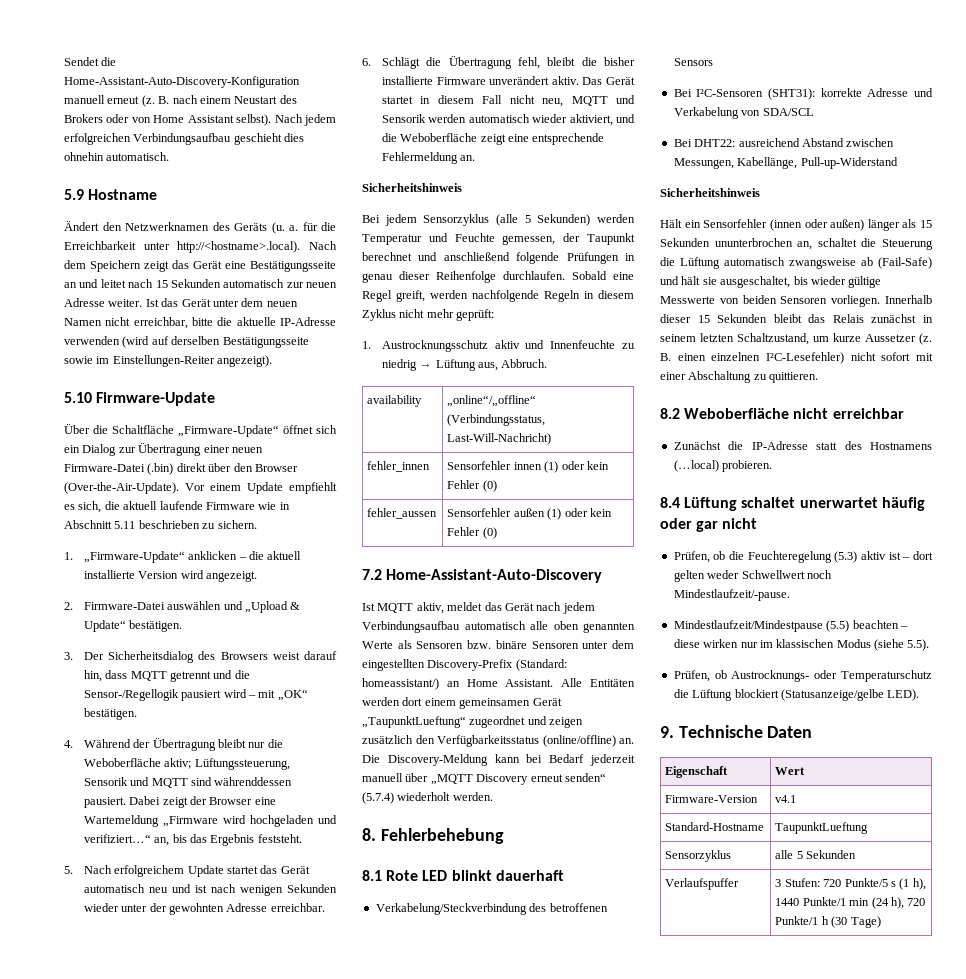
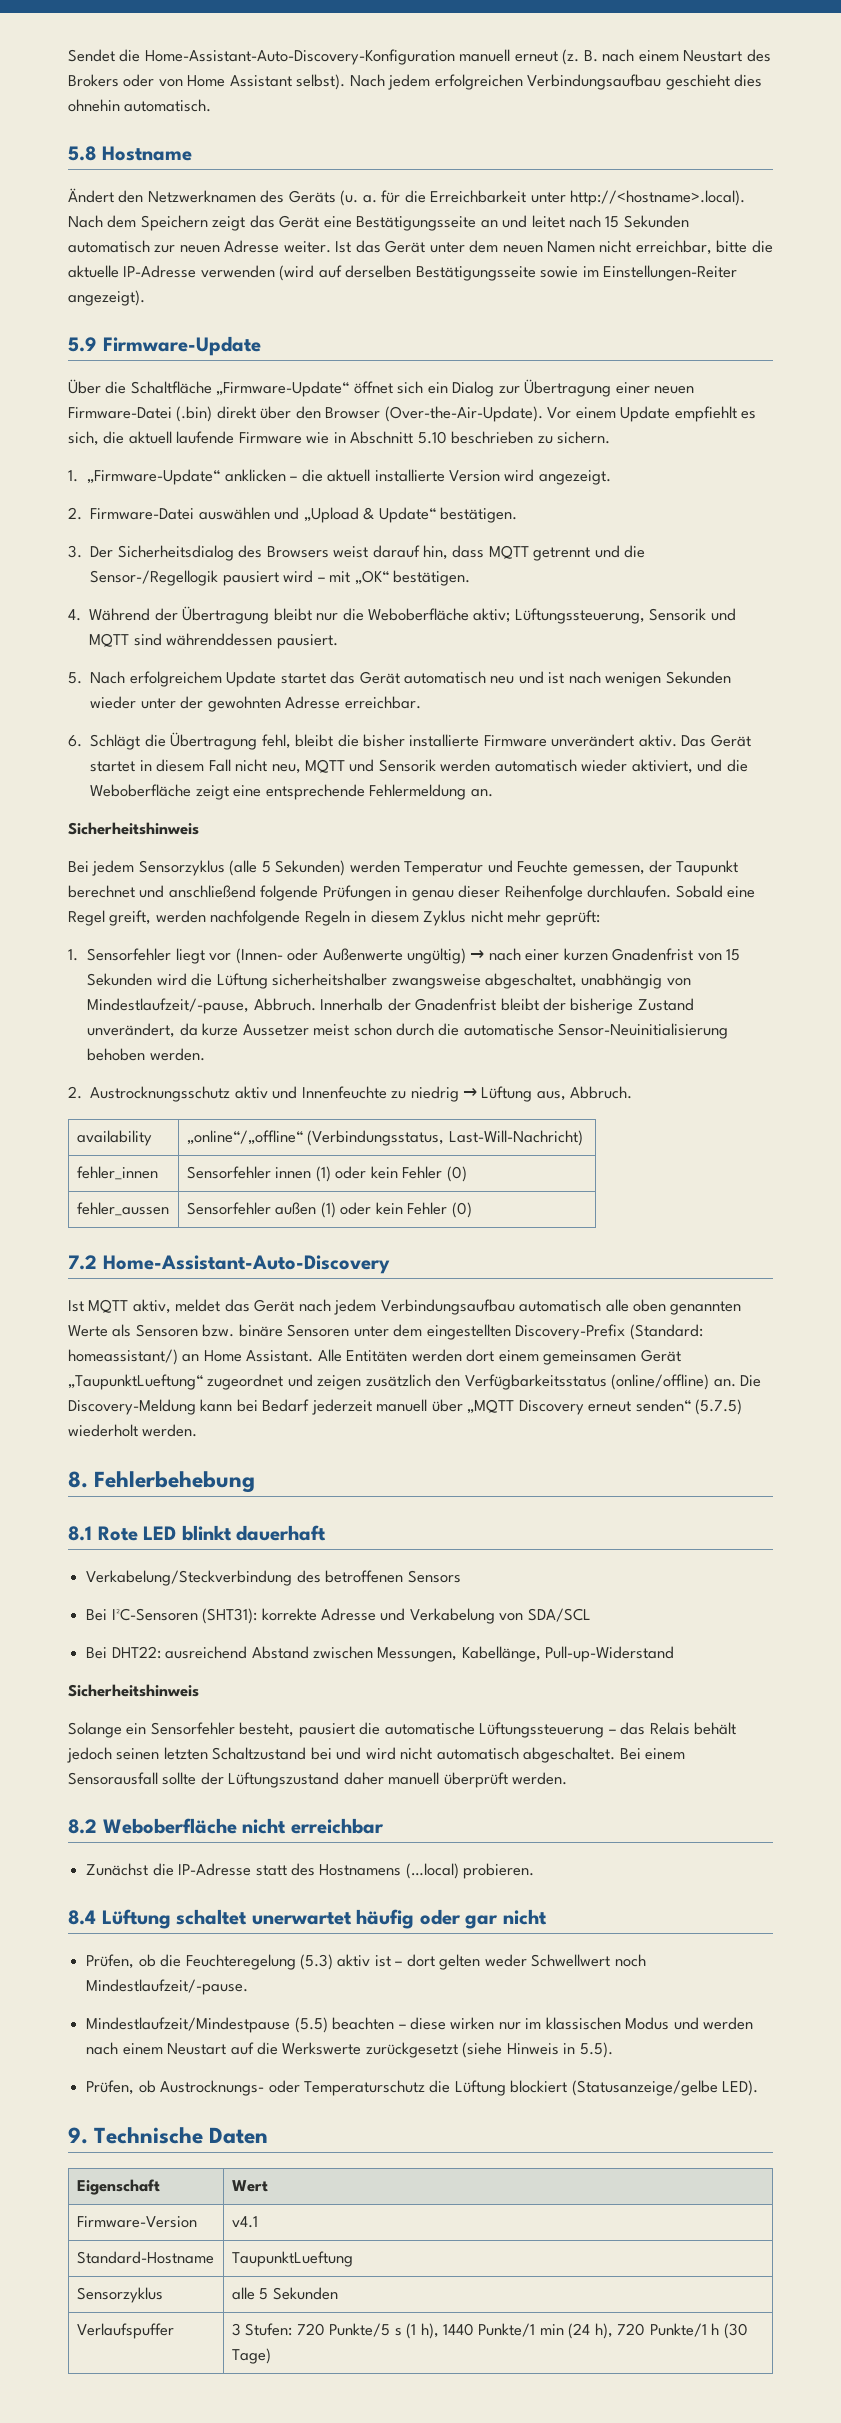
[64,189,84,200] 5.9 -> [68,146,96,161] 5.8
[64,392,92,403] 5.10 -> [68,337,97,352] 5.9
[114,521,136,529] 5.11 -> [417,431,447,444] 5.10
[129,796,276,808] [83,815,337,827] [83,834,302,846] Dabei zeigt der Browser eine Wartemeldung „Firmware wird hochgeladen und verifiziert…“ an, bis das Ergebnis feststeht. -> (338, 641) none
(371, 345) none -> [87,948,741,964] [87,973,691,989] [87,998,694,1014] [87,1023,729,1039] [87,1048,205,1061] [68,1086,82,1099] Sensorfehler liegt vor (Innen- oder Außenwerte ungültig) → nach einer kurzen Gnadenfrist von 15 Sekunden wird die Lüftung sicherheitshalber zwangsweise abgeschaltet, unabhängig von Mindestlaufzeit/-pause, Abbruch. Innerhalb der Gnadenfrist bleibt der bisherige Zustand unverändert, da kurze Aussetzer meist schon durch die automatische Sensor-Neuinitialisierung behoben werden. // 2.
[362,792,394,804] (5.7.4) -> [695,1399,743,1415] (5.7.5)
[660,219,682,228] Hält -> [68,1722,122,1738] Solange
[769,219,932,231] [660,238,933,250] [660,257,932,269] [660,276,882,288] [660,295,932,307] [660,314,933,323] [660,333,932,345] [660,352,933,364] [660,371,819,383] (innen oder außen) länger als 15 Sekunden ununterbrochen an, schaltet die Steuerung die Lüftung automatisch zwangsweise ab (Fail-Safe) und hält sie ausgeschaltet, bis wieder gültige Messwerte von beiden Sensoren vorliegen. Innerhalb dieser 15 Sekunden bleibt das Relais zunächst in seinem letzten Schaltzustand, um kurze Aussetzer (z. B. einen einzelnen I²C-Lesefehler) nicht sofort mit einer Abschaltung zu quittieren. -> [239,1722,737,1738] [67,1747,686,1763] [68,1772,568,1788] besteht, pausiert die automatische Lüftungssteuerung – das Relais behält jedoch seinen letzten Schaltzustand bei und wird nicht automatisch abgeschaltet. Bei einem Sensorausfall sollte der Lüftungszustand daher manuell überprüft werden.
[874,639,904,651] (siehe -> [673,2017,754,2030] [86,2042,576,2058] und werden nach einem Neustart auf die Werkswerte zurückgesetzt (siehe Hinweis in

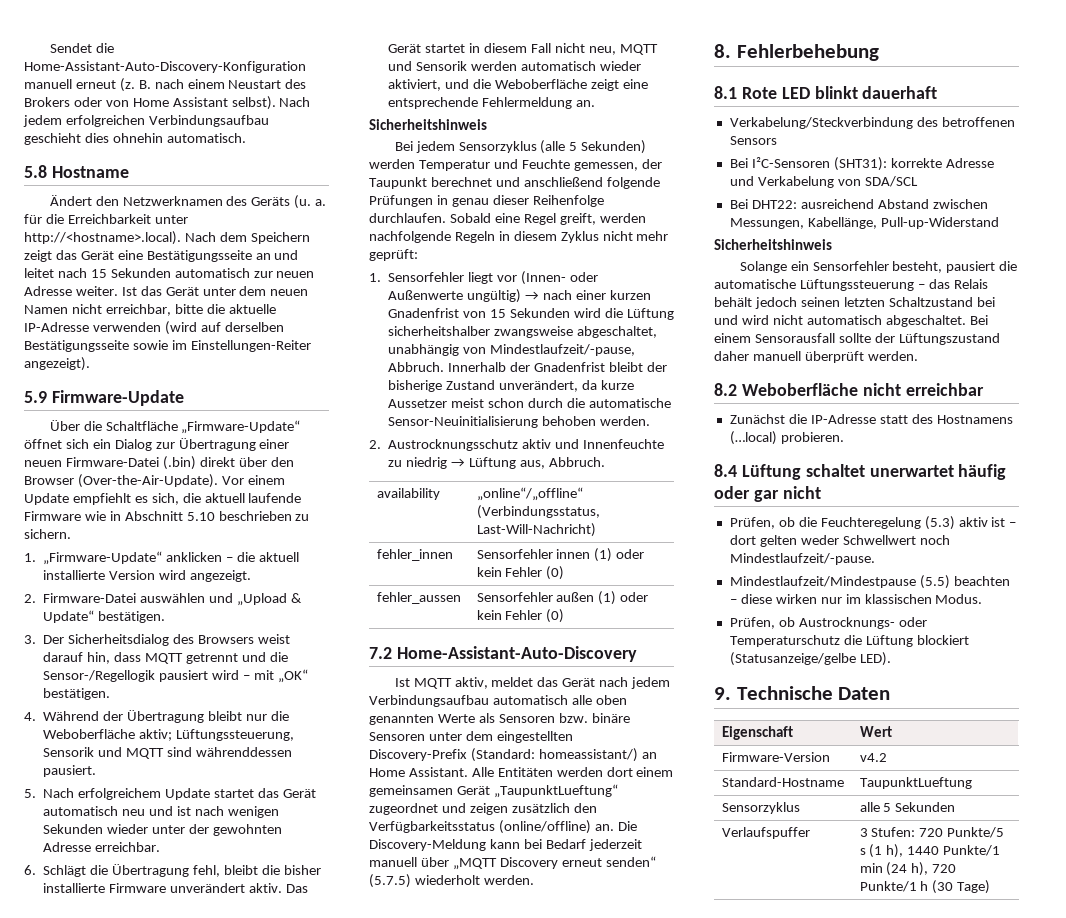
[625,2017,754,2030] [86,2042,613,2058] Modus und werden nach einem Neustart auf die Werkswerte zurückgesetzt (siehe Hinweis in 5.5). -> [935,594,983,604] Modus.
[231,2216,258,2228] v4.1 -> [859,753,887,762] v4.2

